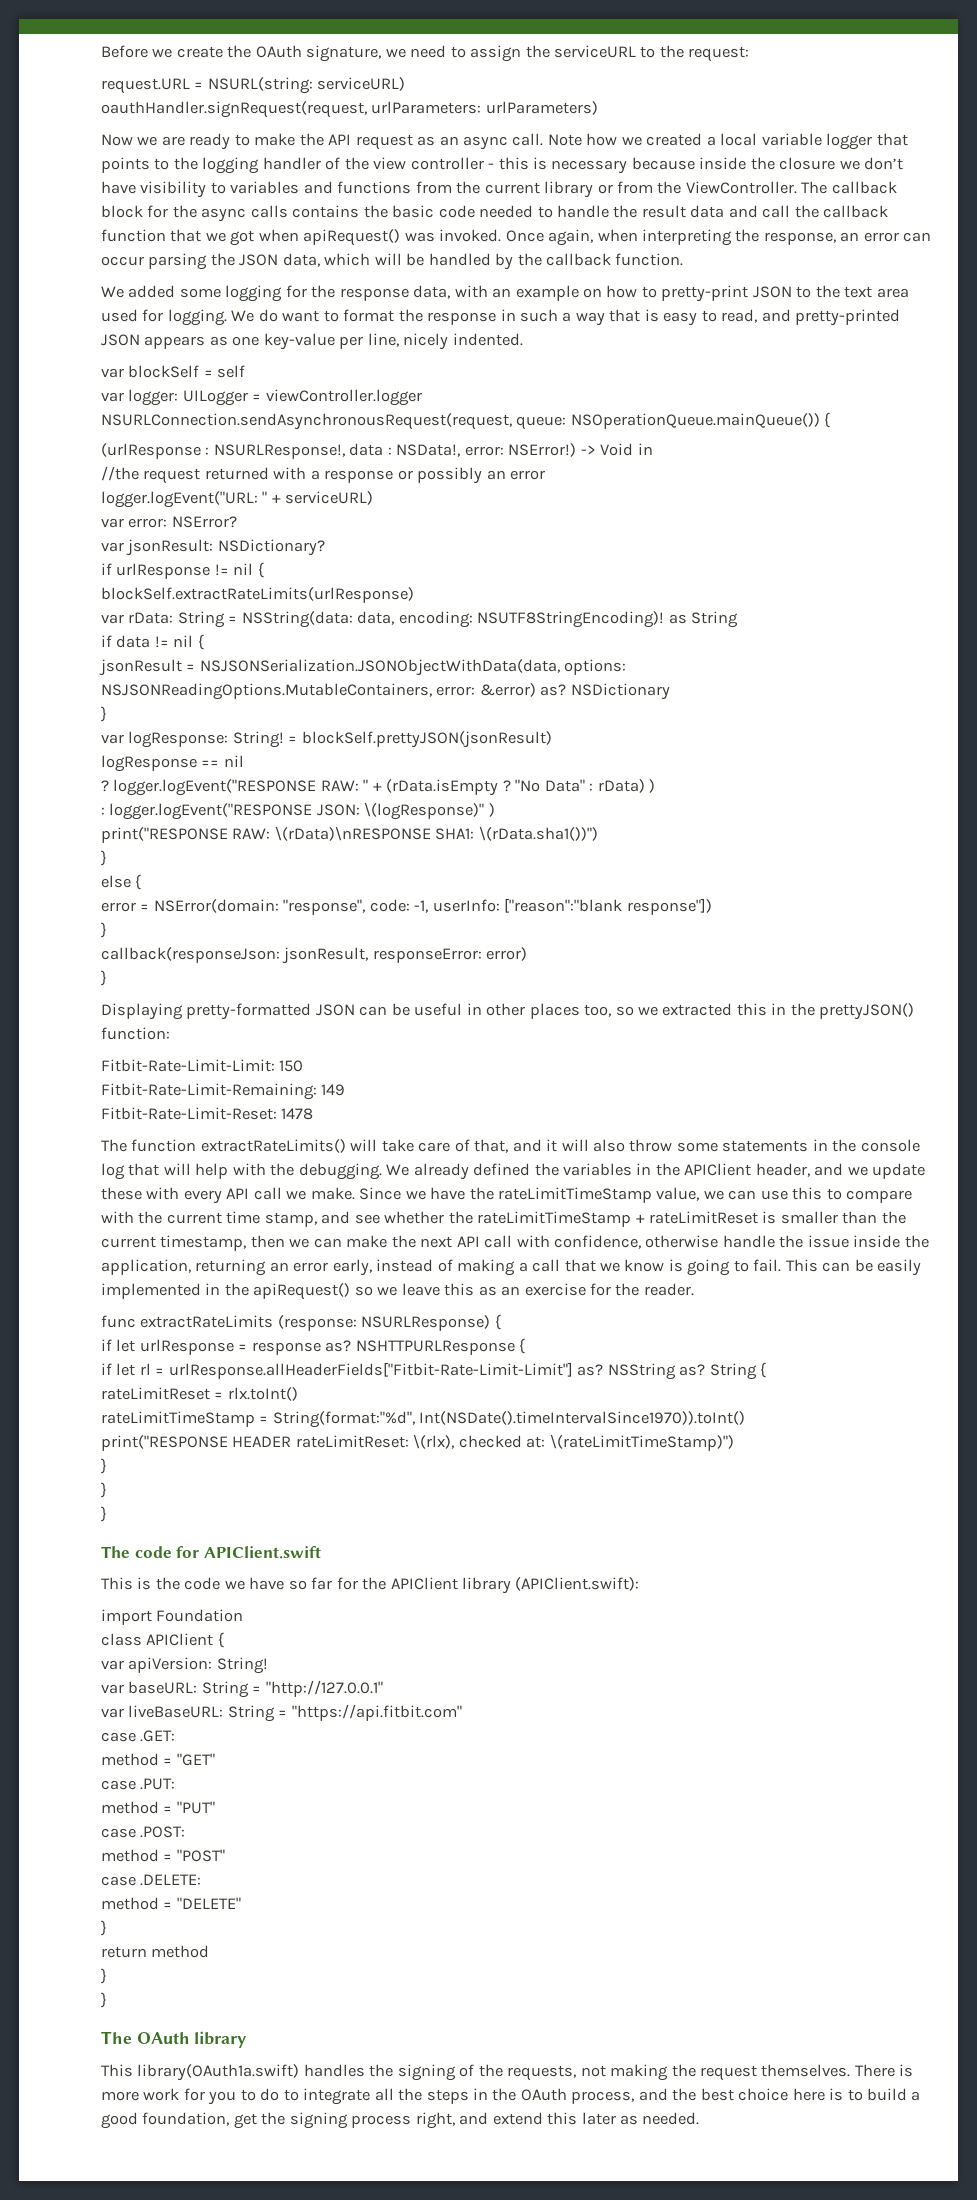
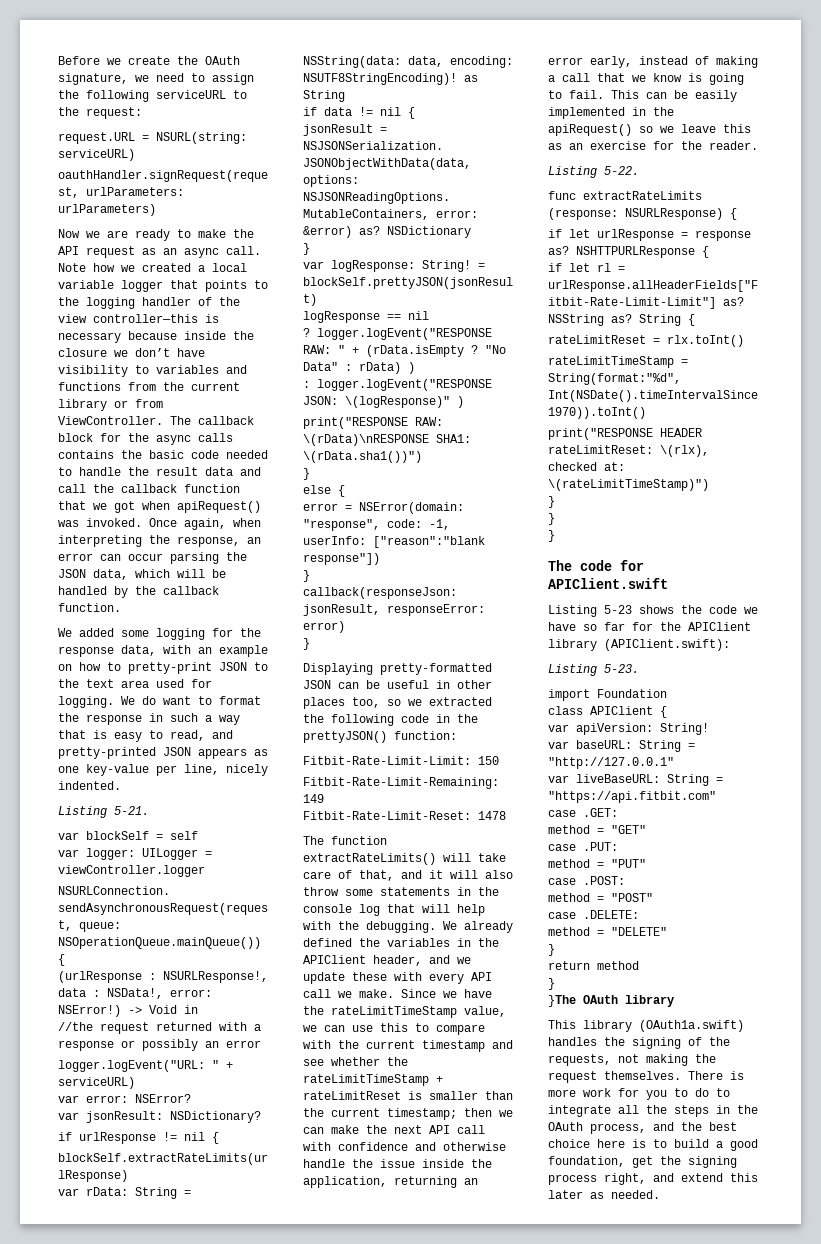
(550, 51) none -> [86,90,149,102] following
[410,157,529,170] controller - this -> [93,314,198,323] controller—this
[657,181,682,194] the -> (163, 403) none
(523, 339) none -> [58,806,149,818] // Listing 5-21.
[736,1003,767,1016] this -> [303,714,429,726] the following code
[226,1211,317,1227] time stamp, -> [422,1040,485,1052] timestamp
[160,1235,247,1251] timestamp, -> [387,1108,457,1120] timestamp;
[554,1235,642,1249] confidence, -> [338,1142,436,1151] confidence and
(694, 1289) none -> [548,166,639,178] // Listing 5-22.
[101,1577,152,1590] This is -> [548,605,674,617] Listing 5-23 shows
(640, 1584) none -> [548,664,639,676] // Listing 5-23.
[101,1992,107,2008] [101,2031,132,2044] } // The -> [548,995,576,1007] }The
[137,2064,300,2081] library(OAuth1a.swift) -> [583,1020,744,1032] library (OAuth1a.swift)

